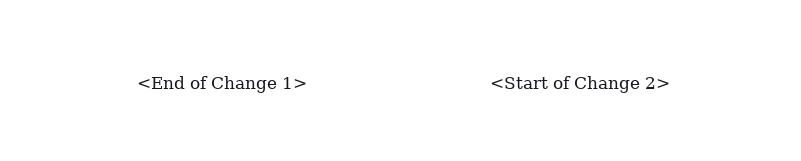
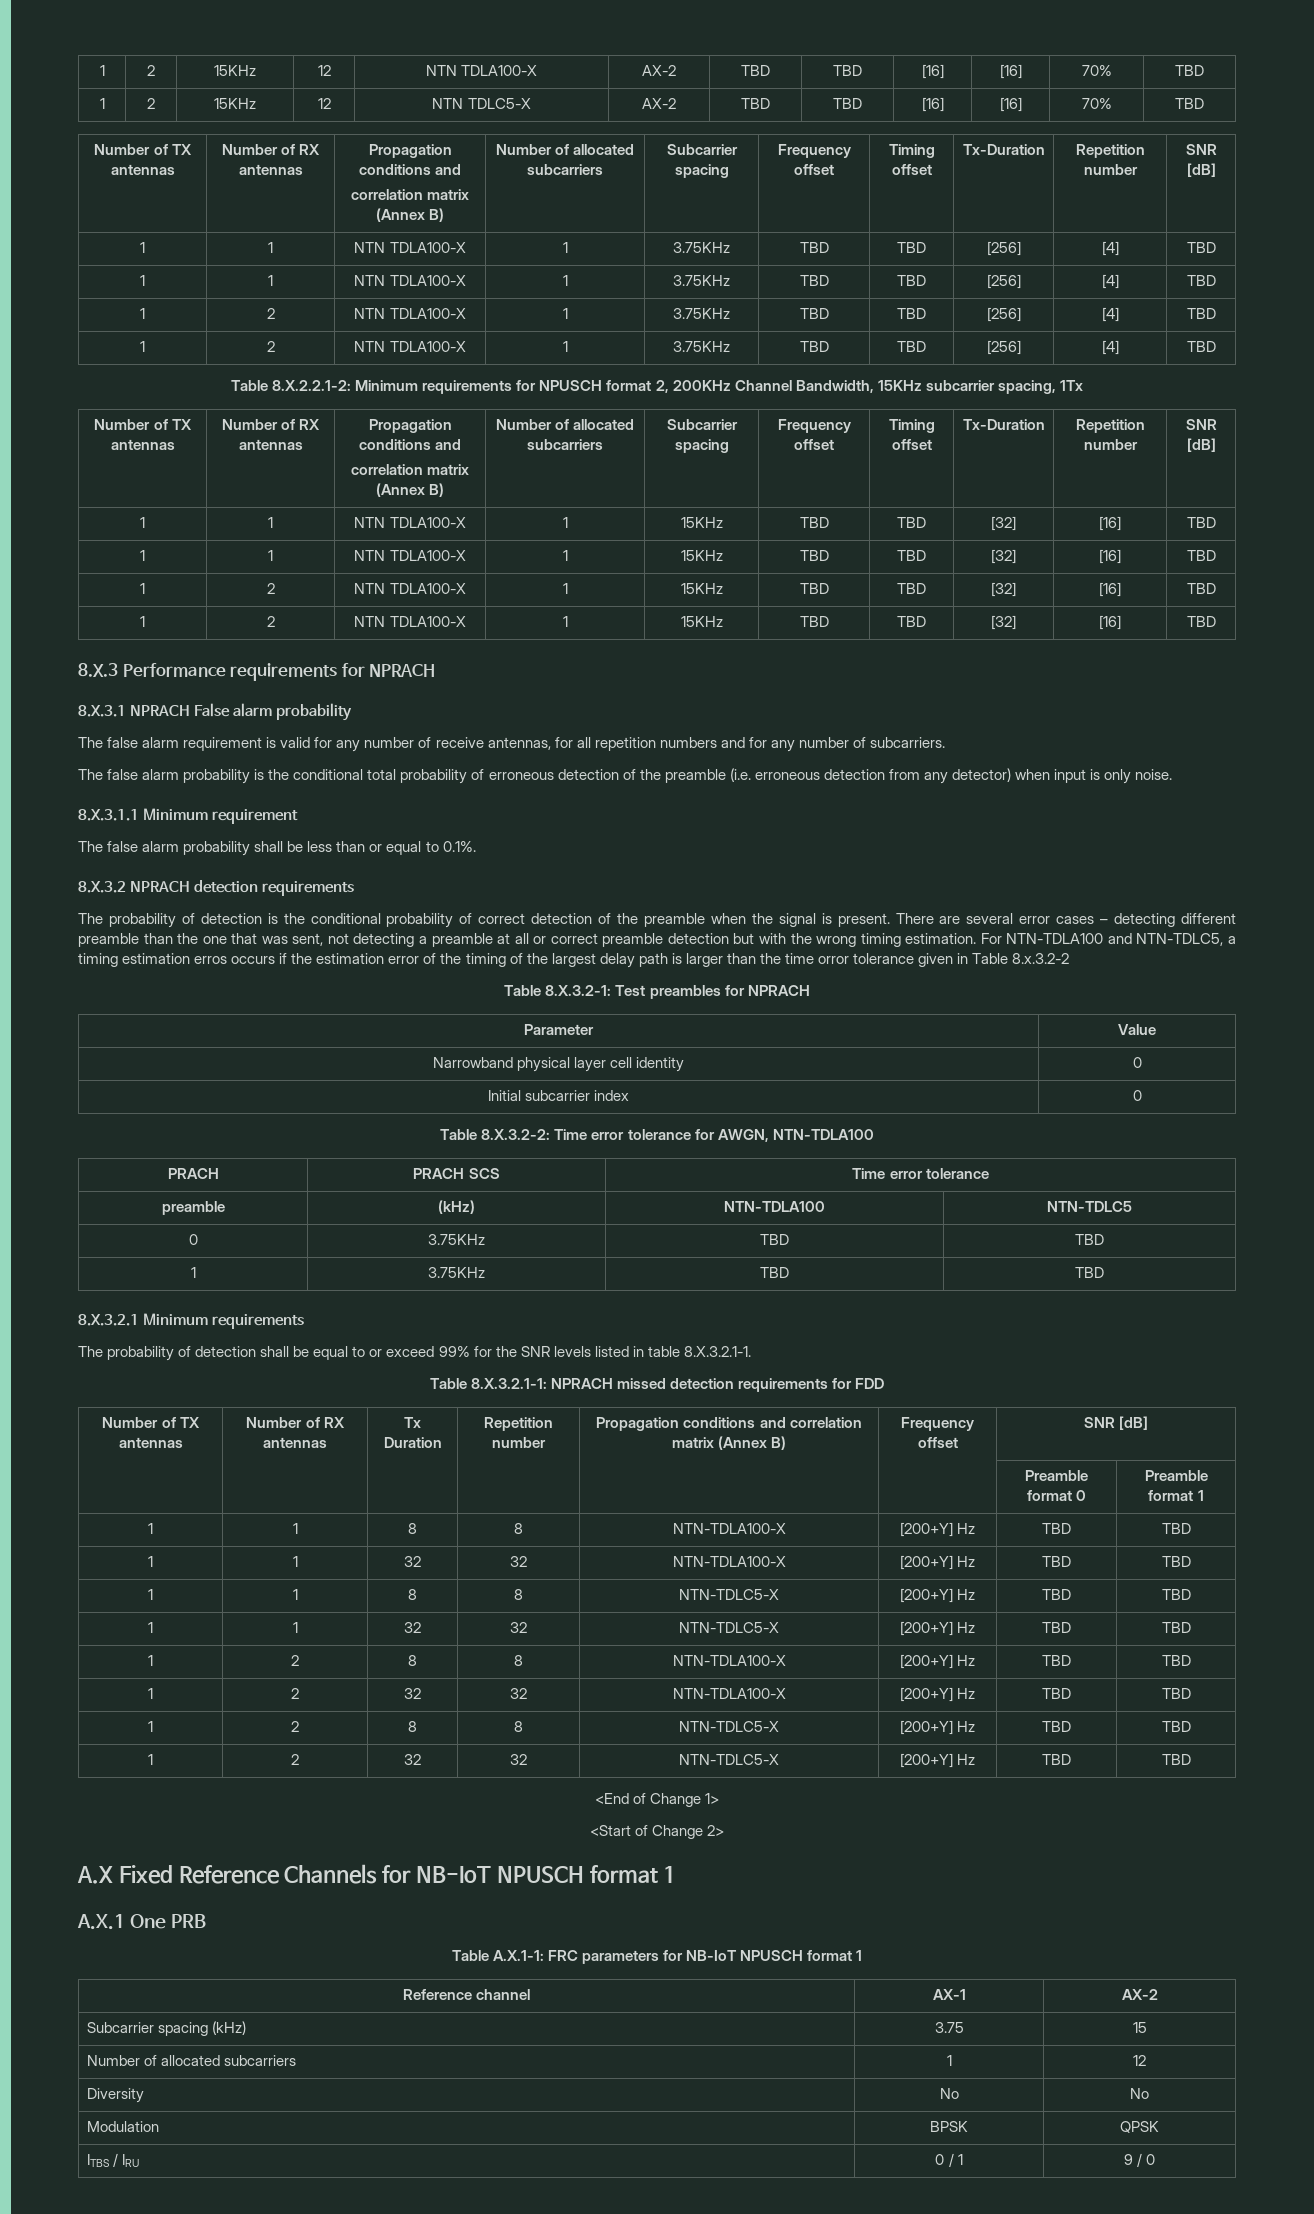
(136, 82) none -> [99,65,105,76] [147,65,155,76] [214,65,256,76] [317,65,331,76] [425,65,538,76] [642,65,676,76] [741,65,770,76] [833,65,862,76] [921,64,944,79] [999,64,1022,79] [1081,65,1112,76] [1175,65,1204,76] [99,98,105,109] [147,98,155,109] [214,98,256,109] [317,98,331,109] [432,98,531,109] [642,98,676,109] [741,98,770,109] [833,98,862,109] [921,97,944,112] [999,97,1022,112] [1081,98,1112,109] [1175,98,1204,109] [94,144,192,155] [110,164,175,175] [221,144,321,155] [238,164,303,175] [368,144,452,158] [358,164,462,175] [350,189,470,200] [375,208,445,222] [495,144,635,155] [527,164,603,175] [666,144,738,155] [674,164,729,178] [777,144,851,158] [794,164,834,175] [888,144,935,158] [891,164,932,175] [962,144,1045,155] [1075,144,1145,158] [1083,164,1138,175] [1185,144,1217,155] [1186,163,1216,177] [140,242,145,253] [268,242,273,253] [354,242,466,253] [562,242,568,253] [673,242,730,253] [799,242,829,253] [897,242,926,253] [986,241,1021,256] [1101,241,1119,256] [1186,242,1216,253] [140,275,145,286] [268,275,273,286] [354,275,466,286] [562,275,568,286] [673,275,730,286] [799,275,829,286] [897,275,926,286] [986,274,1021,289] [1101,274,1119,289] [1186,275,1216,286] [140,308,145,319] [266,308,275,319] [354,308,466,319] [562,308,568,319] [673,308,730,319] [799,308,829,319] [897,308,926,319] [986,307,1021,322] [1101,307,1119,322] [1186,308,1216,319] [140,341,145,352] [266,341,275,352] [354,341,466,352] [562,341,568,352] [673,341,730,352] [799,341,829,352] [897,341,926,352] [986,340,1021,355] [1101,340,1119,355] [1186,341,1216,352] [231,380,1083,394] [94,419,192,430] [110,439,175,450] [221,419,321,430] [238,439,303,450] [368,419,452,433] [358,439,462,450] [350,464,470,475] [375,483,445,497] [495,419,635,430] [527,439,603,450] [666,419,738,430] [674,439,729,453] [777,419,851,433] [794,439,834,450] [888,419,935,433] [891,439,932,450] [962,419,1045,430] [1075,419,1145,433] [1083,439,1138,450] [1185,419,1217,430] [1186,438,1216,452] [140,517,145,528] [268,517,273,528] [354,517,466,528] [562,517,568,528] [680,517,723,528] [799,517,829,528] [897,517,926,528] [991,516,1016,531] [1099,516,1121,531] [1186,517,1216,528] [140,550,145,561] [268,550,273,561] [354,550,466,561] [562,550,568,561] [680,550,723,561] [799,550,829,561] [897,550,926,561] [991,549,1016,564] [1099,549,1121,564] [1186,550,1216,561] [140,583,145,594] [266,583,275,594] [354,583,466,594] [562,583,568,594] [680,583,723,594] [799,583,829,594] [897,583,926,594] [991,582,1016,597] [1099,582,1121,597] [1186,583,1216,594] [140,616,145,627] [266,616,275,627] [354,616,466,627] [562,616,568,627] [680,616,723,627] [799,616,829,627] [897,616,926,627] [991,615,1016,630] [1099,615,1121,630] [1186,616,1216,627] [78,663,436,681] [78,703,353,721] [78,737,946,752] [78,768,1173,784] [78,808,299,824] [78,841,476,856] [78,880,355,896] [78,913,1236,928] [78,933,1237,947] [78,953,1070,968] [504,985,810,999] [524,1024,594,1035] [1118,1024,1156,1035] [432,1057,685,1072] [1132,1057,1142,1068] [487,1090,630,1101] [1132,1090,1142,1101] [440,1129,874,1142] [167,1168,219,1179] [413,1168,500,1179] [852,1168,989,1179] [161,1201,225,1215] [437,1200,475,1214] [724,1201,825,1212] [1047,1201,1132,1212] [188,1234,198,1245] [427,1234,485,1245] [760,1234,789,1245] [1075,1234,1104,1245] [190,1267,196,1278] [427,1267,485,1278] [760,1267,789,1278] [1075,1267,1104,1278] [78,1313,305,1329] [78,1346,751,1361] [429,1378,885,1392] [102,1417,200,1428] [118,1437,183,1448] [246,1417,345,1428] [263,1437,327,1448] [404,1417,421,1428] [383,1437,442,1448] [484,1417,553,1431] [492,1437,546,1448] [596,1417,862,1431] [671,1436,787,1450] [901,1417,974,1431] [917,1437,958,1448] [1083,1416,1149,1430] [1025,1470,1088,1481] [1026,1490,1087,1501] [1144,1470,1208,1481] [1148,1490,1204,1501] [148,1523,153,1534] [292,1523,298,1534] [408,1523,417,1534] [514,1523,523,1534] [672,1523,786,1534] [899,1522,976,1537] [1042,1523,1071,1534] [1161,1523,1191,1534] [148,1556,153,1567] [292,1556,298,1567] [404,1556,421,1567] [510,1556,527,1567] [672,1556,786,1567] [899,1555,976,1570] [1042,1556,1071,1567] [1161,1556,1191,1567] [148,1589,153,1600] [292,1589,298,1600] [408,1589,417,1600] [514,1589,523,1600] [679,1589,779,1600] [899,1588,976,1603] [1042,1589,1071,1600] [1161,1589,1191,1600] [148,1622,153,1633] [292,1622,298,1633] [404,1622,421,1633] [510,1622,527,1633] [679,1622,779,1633] [899,1621,976,1636] [1042,1622,1071,1633] [1161,1622,1191,1633] [148,1655,153,1666] [291,1655,299,1666] [408,1655,417,1666] [514,1655,523,1666] [672,1655,786,1666] [899,1654,976,1669] [1042,1655,1071,1666] [1161,1655,1191,1666] [148,1688,153,1699] [291,1688,299,1699] [404,1688,421,1699] [510,1688,527,1699] [672,1688,786,1699] [899,1687,976,1702] [1042,1688,1071,1699] [1161,1688,1191,1699] [148,1721,153,1732] [291,1721,299,1732] [408,1721,417,1732] [514,1721,523,1732] [679,1721,779,1732] [899,1720,976,1735] [1042,1721,1071,1732] [1161,1721,1191,1732] [148,1754,153,1765] [291,1754,299,1765] [404,1754,421,1765] [510,1754,527,1765] [679,1754,779,1765] [899,1753,976,1768] [1042,1754,1071,1765] [1161,1754,1191,1765] 1 | 2 | 15KHz | 12 | NTN TDLA100-X | AX-2 | TBD | TBD | [16] | [16] | 70% | TBD // 1 | 2 | 15KHz | 12 | NTN TDLC5-X | AX-2 | TBD | TBD | [16] | [16] | 70% | TBD // Number of TX antennas | Number of RX antennas | Propagation conditions and // correlation matrix (Annex B) | Number of allocated subcarriers | Subcarrier spacing | Frequency offset | Timing offset | Tx-Duration | Repetition number | SNR [dB] // 1 | 1 | NTN TDLA100-X | 1 | 3.75KHz | TBD | TBD | [256] | [4] | TBD // 1 | 1 | NTN TDLA100-X | 1 | 3.75KHz | TBD | TBD | [256] | [4] | TBD // 1 | 2 | NTN TDLA100-X | 1 | 3.75KHz | TBD | TBD | [256] | [4] | TBD // 1 | 2 | NTN TDLA100-X | 1 | 3.75KHz | TBD | TBD | [256] | [4] | TBD // Table 8.X.2.2.1-2: Minimum requirements for NPUSCH format 2, 200KHz Channel Bandwidth, 15KHz subcarrier spacing, 1Tx // Number of TX antennas | Number of RX antennas | Propagation conditions and // correlation matrix (Annex B) | Number of allocated subcarriers | Subcarrier spacing | Frequency offset | Timing offset | Tx-Duration | Repetition number | SNR [dB] // 1 | 1 | NTN TDLA100-X | 1 | 15KHz | TBD | TBD | [32] | [16] | TBD // 1 | 1 | NTN TDLA100-X | 1 | 15KHz | TBD | TBD | [32] | [16] | TBD // 1 | 2 | NTN TDLA100-X | 1 | 15KHz | TBD | TBD | [32] | [16] | TBD // 1 | 2 | NTN TDLA100-X | 1 | 15KHz | TBD | TBD | [32] | [16] | TBD // 8.X.3 Performance requirements for NPRACH // 8.X.3.1 NPRACH False alarm probability // The false alarm requirement is valid for any number of receive antennas, for all repetition numbers and for any number of subcarriers. // The false alarm probability is the conditional total probability of erroneous detection of the preamble (i.e. erroneous detection from any detector) when input is only noise. // 8.X.3.1.1 Minimum requirement // The false alarm probability shall be less than or equal to 0.1%. // 8.X.3.2 NPRACH detection requirements // The probability of detection is the conditional probability of correct detection of the preamble when the signal is present. There are several error cases – detecting different preamble than the one that was sent, not detecting a preamble at all or correct preamble detection but with the wrong timing estimation. For NTN-TDLA100 and NTN-TDLC5, a timing estimation erros occurs if the estimation error of the timing of the largest delay path is larger than the time orror tolerance given in Table 8.x.3.2-2 // Table 8.X.3.2-1: Test preambles for NPRACH // Parameter | Value // Narrowband physical layer cell identity | 0 // Initial subcarrier index | 0 // Table 8.X.3.2-2: Time error tolerance for AWGN, NTN-TDLA100 // PRACH | PRACH SCS | Time error tolerance // preamble | (kHz) | NTN-TDLA100 | NTN-TDLC5 // 0 | 3.75KHz | TBD | TBD // 1 | 3.75KHz | TBD | TBD // 8.X.3.2.1 Minimum requirements // The probability of detection shall be equal to or exceed 99% for the SNR levels listed in table 8.X.3.2.1-1. // Table 8.X.3.2.1-1: NPRACH missed detection requirements for FDD // Number of TX antennas | Number of RX antennas | Tx Duration | Repetition number | Propagation conditions and correlation matrix (Annex B) | Frequency offset | SNR [dB] // | | | | | | Preamble format 0 | Preamble format 1 // 1 | 1 | 8 | 8 | NTN-TDLA100-X | [200+Y] Hz | TBD | TBD // 1 | 1 | 32 | 32 | NTN-TDLA100-X | [200+Y] Hz | TBD | TBD // 1 | 1 | 8 | 8 | NTN-TDLC5-X | [200+Y] Hz | TBD | TBD // 1 | 1 | 32 | 32 | NTN-TDLC5-X | [200+Y] Hz | TBD | TBD // 1 | 2 | 8 | 8 | NTN-TDLA100-X | [200+Y] Hz | TBD | TBD // 1 | 2 | 32 | 32 | NTN-TDLA100-X | [200+Y] Hz | TBD | TBD // 1 | 2 | 8 | 8 | NTN-TDLC5-X | [200+Y] Hz | TBD | TBD // 1 | 2 | 32 | 32 | NTN-TDLC5-X | [200+Y] Hz | TBD | TBD //
(670, 83) none -> [77,1864,677,1884] [77,1914,207,1930] [451,1950,863,1964] [402,1989,531,2000] [932,1989,966,2000] [1121,1989,1158,2000] [86,2021,246,2036] [934,2022,964,2033] [1132,2022,1147,2033] [86,2055,296,2066] [946,2055,952,2066] [1133,2055,1146,2066] [86,2088,144,2103] [939,2088,959,2099] [1130,2088,1149,2099] [86,2121,159,2132] [930,2121,968,2132] [1120,2121,1159,2133] [86,2153,139,2167] [935,2153,963,2167] [1123,2153,1156,2167] // A.X Fixed Reference Channels for NB-IoT NPUSCH format 1 // A.X.1 One PRB // Table A.X.1-1: FRC parameters for NB-IoT NPUSCH format 1 // Reference channel | AX-1 | AX-2 // Subcarrier spacing (kHz) | 3.75 | 15 // Number of allocated subcarriers | 1 | 12 // Diversity | No | No // Modulation | BPSK | QPSK // ITBS / IRU | 0 / 1 | 9 / 0

